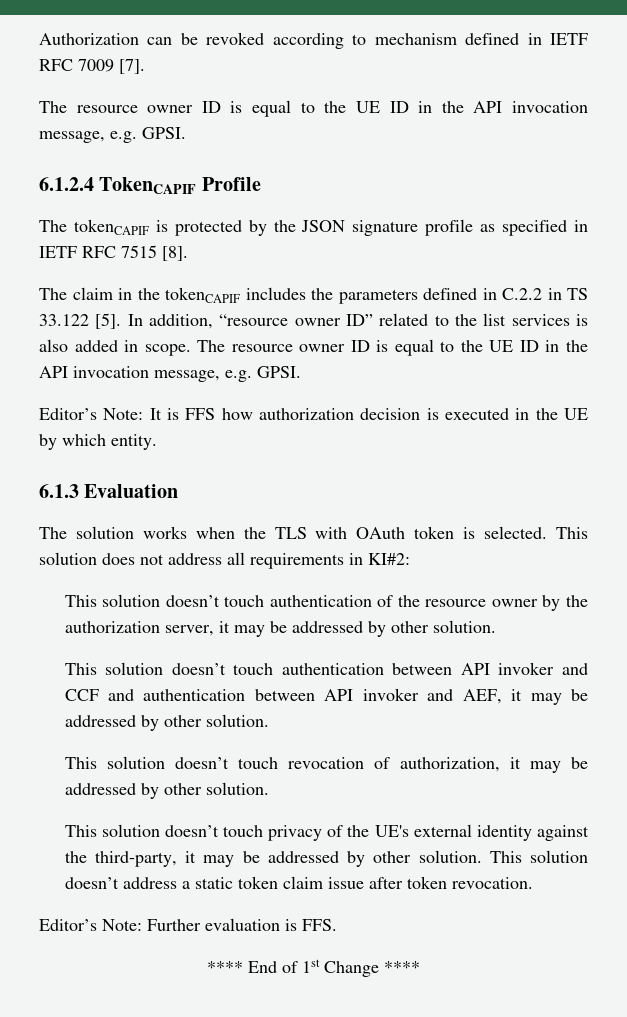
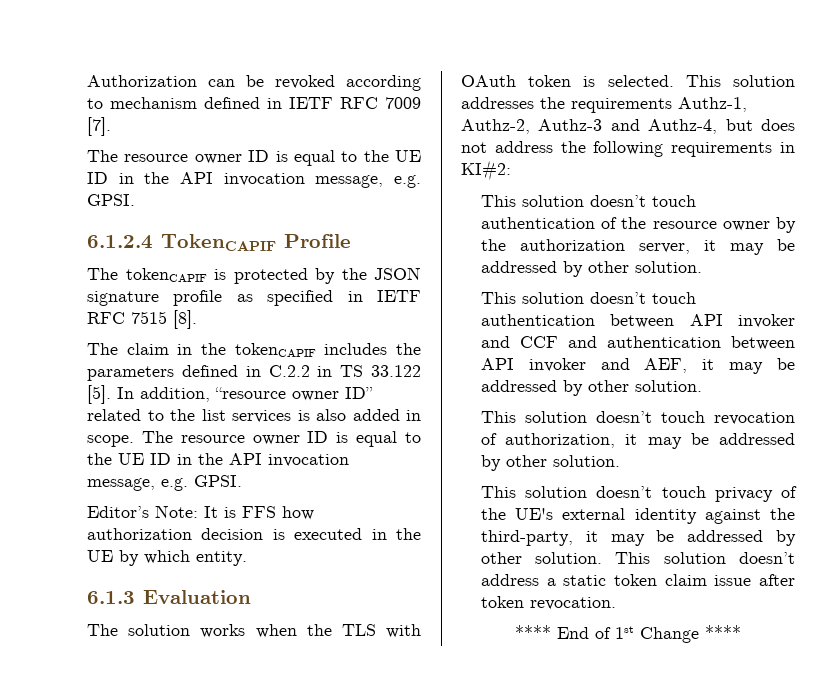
(97, 558) none -> [461,97,747,113] [461,119,753,134] addresses the requirements Authz-1, Authz-2, Authz-3 and Authz-4, but
[227,552,245,565] all -> [560,141,664,157] the following
[39,918,337,931] // Editor’s Note: Further evaluation is FFS. -> (616, 603) none

